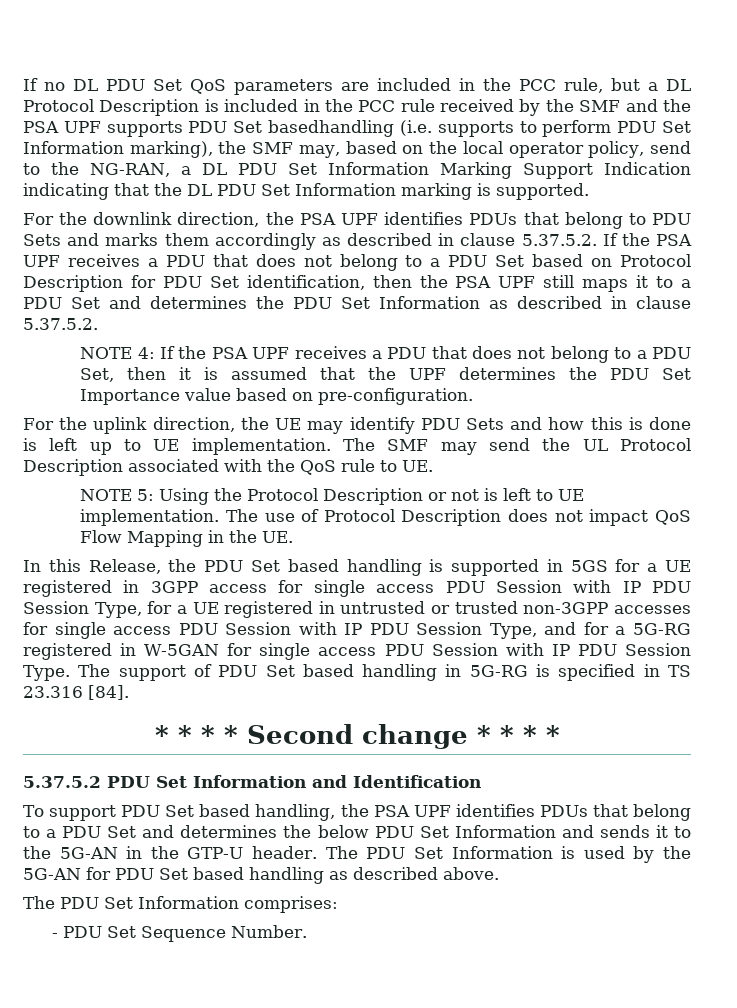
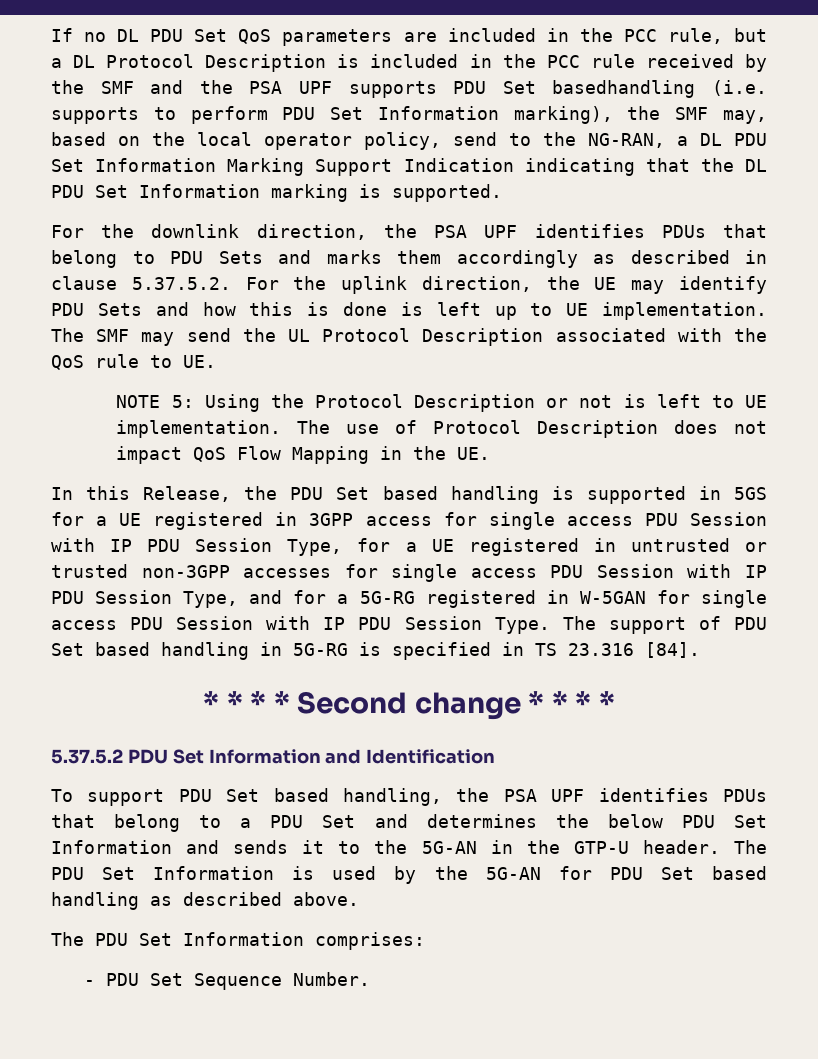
[602,233,692,246] [23,254,692,271] [23,275,691,292] [23,296,691,309] [23,318,98,330] [80,346,692,363] [80,367,692,382] [80,388,474,405] If the PSA UPF receives a PDU that does not belong to a PDU Set based on Protocol Description for PDU Set identification, then the PSA UPF still maps it to a PDU Set and determines the PDU Set Information as described in clause 5.37.5.2. // NOTE 4: If the PSA UPF receives a PDU that does not belong to a PDU Set, then it is assumed that the UPF determines the PDU Set Importance value based on pre-configuration. // -> (231, 283) none

